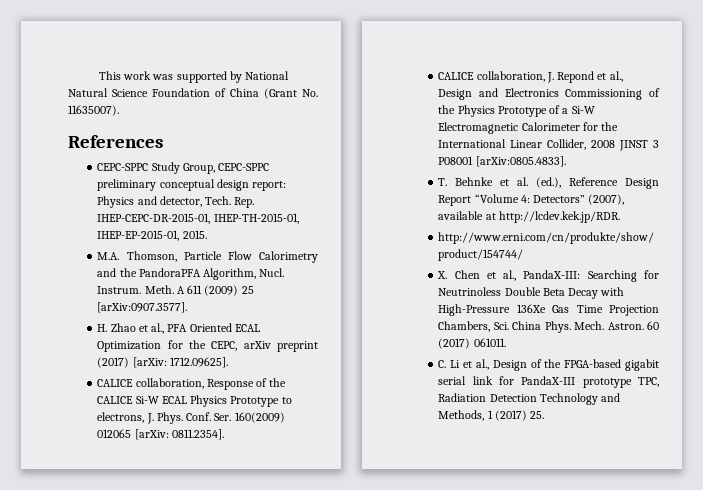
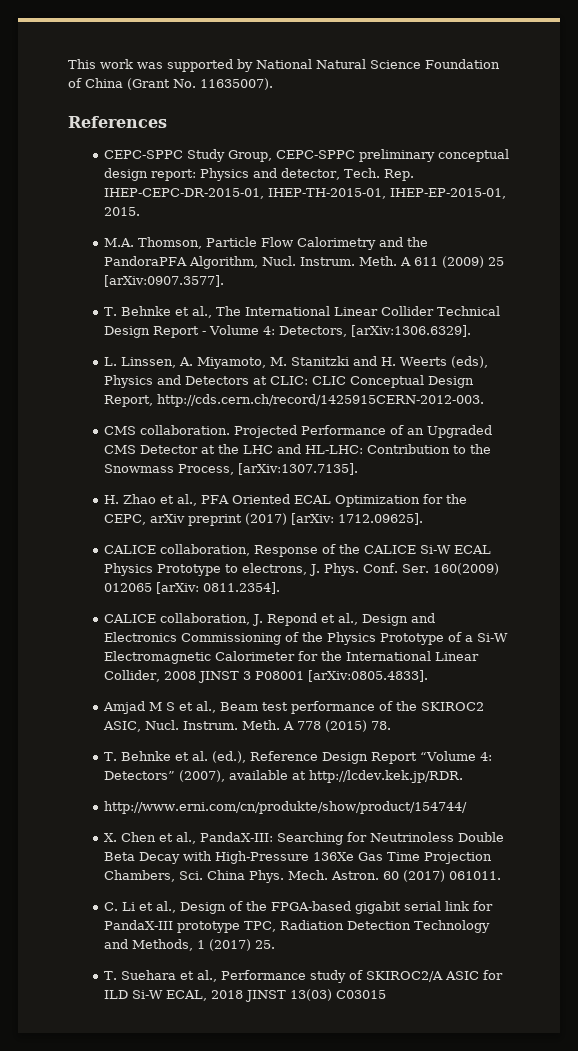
(188, 307) none -> [104,306,501,318] [104,325,472,338] [104,356,489,369] [104,375,475,388] [104,394,485,407] [104,425,493,438] [104,444,492,454] [104,463,359,475] // T. Behnke et al., The International Linear Collider Technical Design Report - Volume 4: Detectors, [arXiv:1306.6329]. // L. Linssen, A. Miyamoto, M. Stanitzki and H. Weerts (eds), Physics and Detectors at CLIC: CLIC Conceptual Design Report, http://cds.cern.ch/record/1425915CERN-2012-003. // CMS collaboration. Projected Performance of an Upgraded CMS Detector at the LHC and HL-LHC: Contribution to the Snowmass Process, [arXiv:1307.7135].
(566, 161) none -> [103,701,485,714] [103,720,392,732] // Amjad M S et al., Beam test performance of the SKIROC2 ASIC, Nucl. Instrum. Meth. A 778 (2015) 78.
(545, 415) none -> [104,970,504,983] [104,989,387,1002] // T. Suehara et al., Performance study of SKIROC2/A ASIC for ILD Si-W ECAL, 2018 JINST 13(03) C03015

